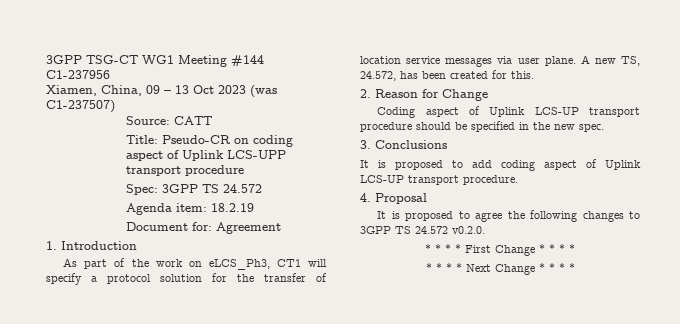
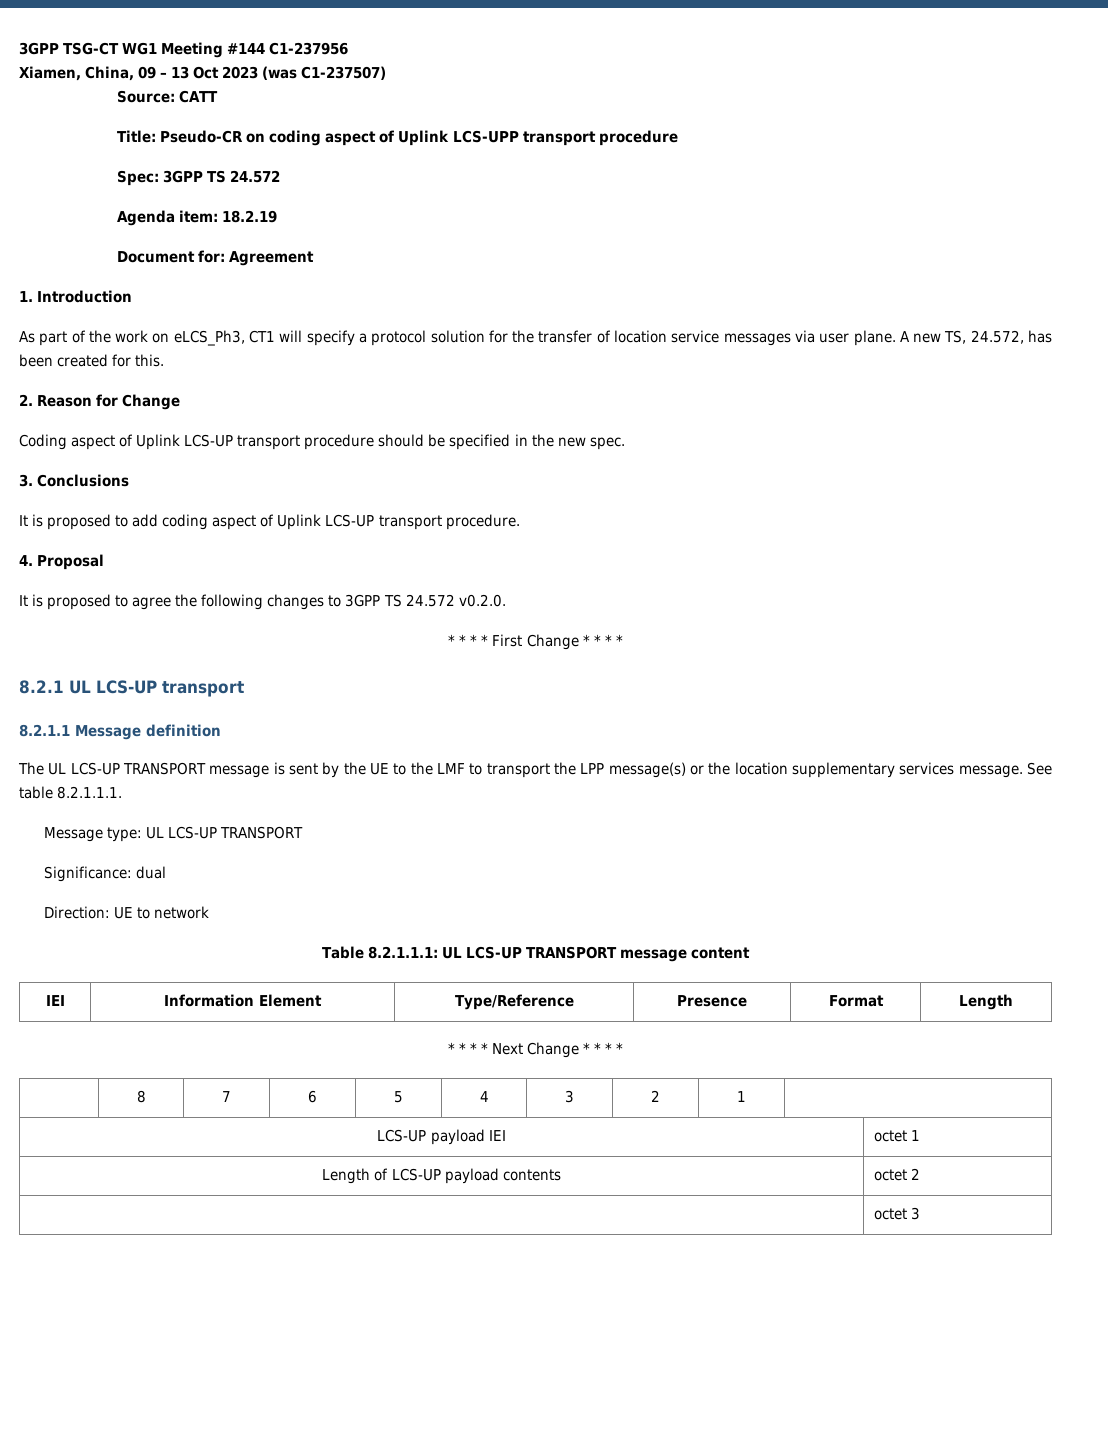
(575, 248) none -> [19,680,244,697] [19,724,221,740] [18,762,1052,778] [19,786,123,799] [43,826,303,842] [43,866,166,882] [43,906,209,919] [321,946,751,962] [45,995,65,1006] [164,994,322,1007] [454,994,574,1010] [677,995,747,1007] [828,995,884,1007] [959,994,1013,1010] // 8.2.1 UL LCS-UP transport // 8.2.1.1 Message definition // The UL LCS-UP TRANSPORT message is sent by the UE to the LMF to transport the LPP message(s) or the location supplementary services message. See table 8.2.1.1.1. // Message type: UL LCS-UP TRANSPORT // Significance: dual // Direction: UE to network // Table 8.2.1.1.1: UL LCS-UP TRANSPORT message content // IEI | Information Element | Type/Reference | Presence | Format | Length
(575, 267) none -> [136,1090,146,1103] [222,1091,231,1102] [308,1090,317,1103] [394,1091,403,1103] [479,1091,489,1102] [565,1090,574,1103] [651,1090,660,1102] [737,1091,746,1102] [377,1129,506,1145] [874,1130,921,1142] [322,1168,561,1184] [874,1168,921,1181] [874,1207,921,1220] // | 8 | 7 | 6 | 5 | 4 | 3 | 2 | 1 | // LCS-UP payload IEI | octet 1 // Length of LCS-UP payload contents | octet 2 // | octet 3

